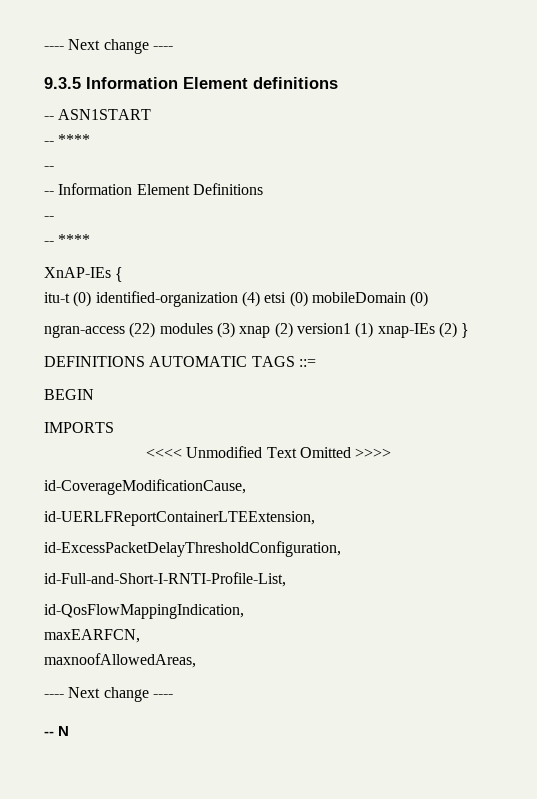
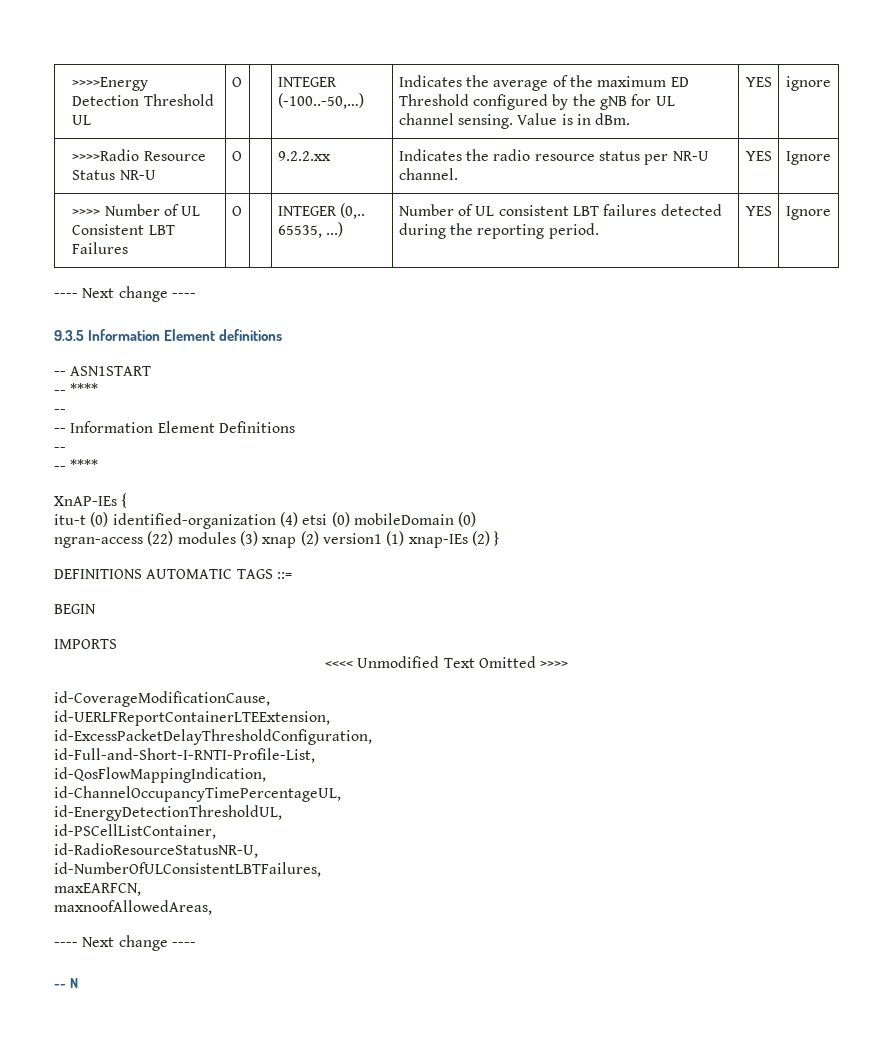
(44, 48) none -> [72,77,149,91] [72,94,214,106] [72,115,92,125] [231,77,242,87] [277,77,337,87] [277,93,364,109] [398,75,689,91] [398,94,675,110] [398,113,631,129] [745,77,772,87] [786,76,831,91] [72,149,206,161] [72,170,156,180] [231,151,242,161] [277,151,331,161] [398,149,709,165] [398,168,458,180] [745,151,772,161] [786,151,831,165] [72,204,201,216] [72,224,175,235] [72,242,129,254] [231,206,242,216] [277,203,366,219] [277,222,344,238] [398,204,722,216] [398,223,599,239] [745,206,772,216] [786,206,831,220] >>>>Energy Detection Threshold UL | O | | INTEGER (-100..-50,…) | Indicates the average of the maximum ED Threshold configured by the gNB for UL channel sensing. Value is in dBm. | YES | ignore // >>>>Radio Resource Status NR-U | O | | 9.2.2.xx | Indicates the radio resource status per NR-U channel. | YES | Ignore // >>>> Number of UL Consistent LBT Failures | O | | INTEGER (0,.. 65535, ...) | Number of UL consistent LBT failures detected during the reporting period. | YES | Ignore //
(244, 611) none -> [54,786,341,802] [54,805,282,821] [54,824,216,839] [54,843,258,858] [54,862,321,877] // id-ChannelOccupancyTimePercentageUL, // id-EnergyDetectionThresholdUL, // id-PSCellListContainer, // id-RadioResourceStatusNR-U, // id-NumberOfULConsistentLBTFailures,

